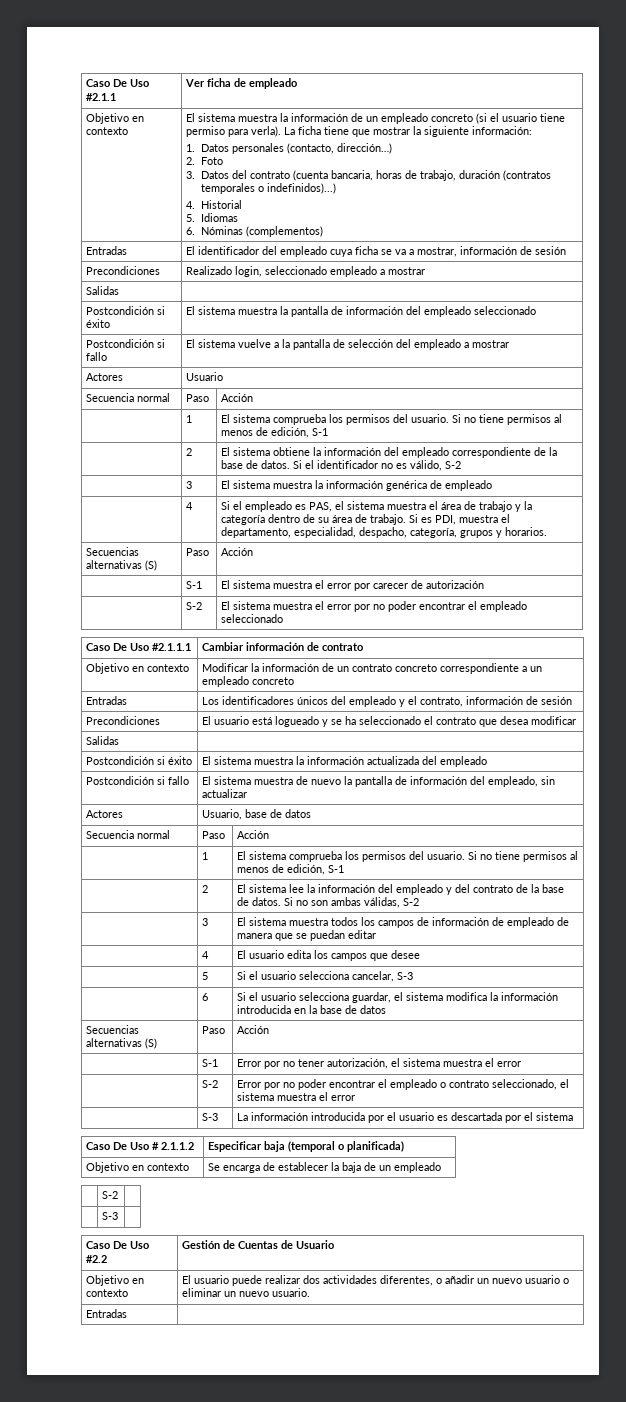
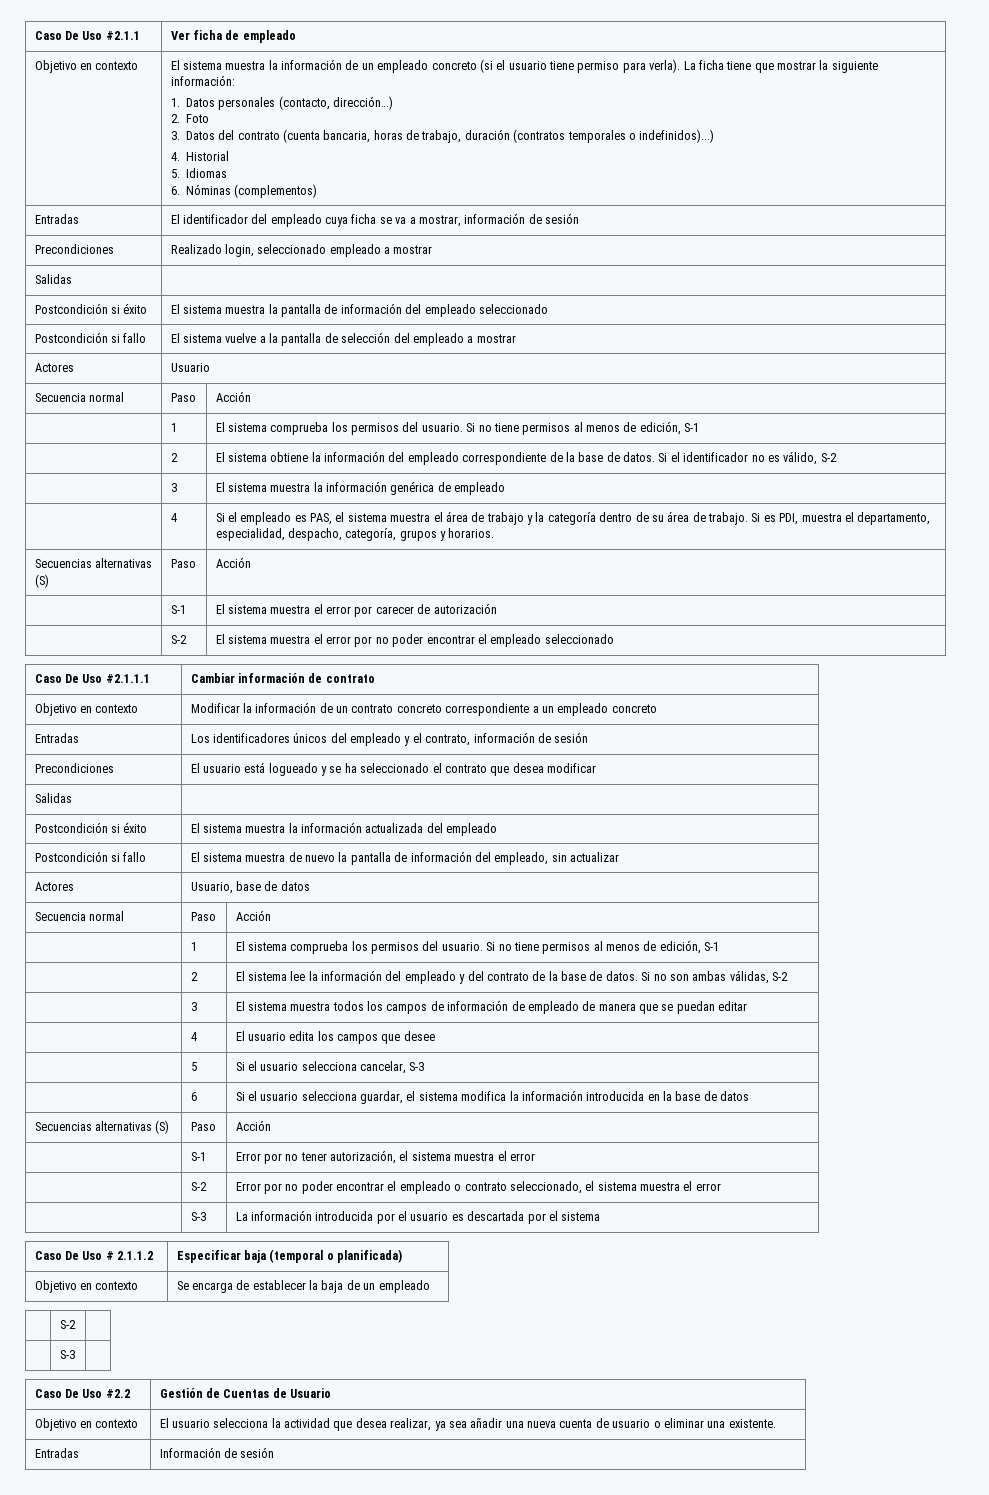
[232,1275,570,1286] [182,1288,311,1297] [86,1309,128,1318] puede realizar dos actividades diferentes, o añadir un nuevo usuario o eliminar un nuevo usuario. // Entradas | -> [213,1418,776,1431] [34,1448,79,1458] [159,1447,275,1458] selecciona la actividad que desea realizar, ya sea añadir una nueva cuenta de usuario o eliminar una existente. // Entradas | Información de sesión

